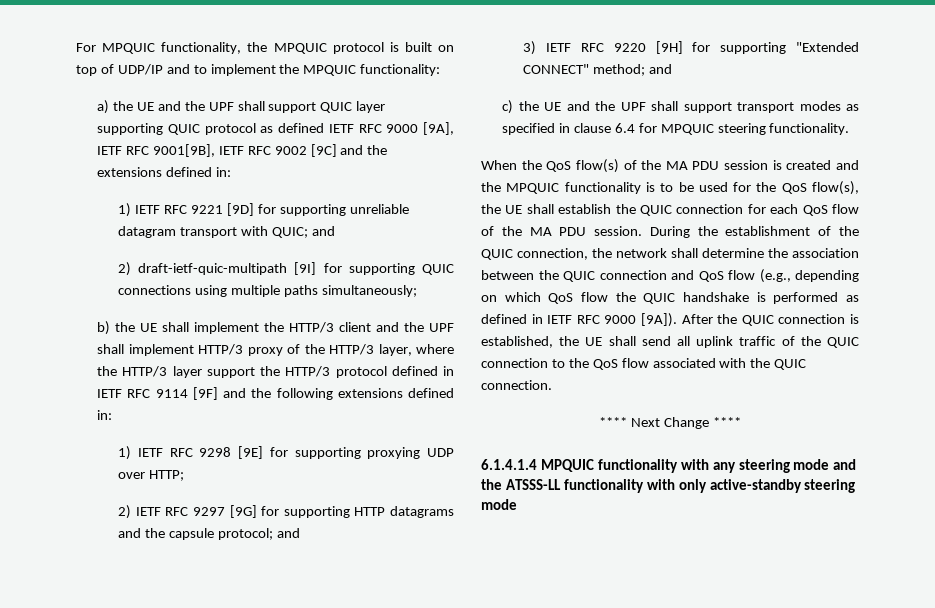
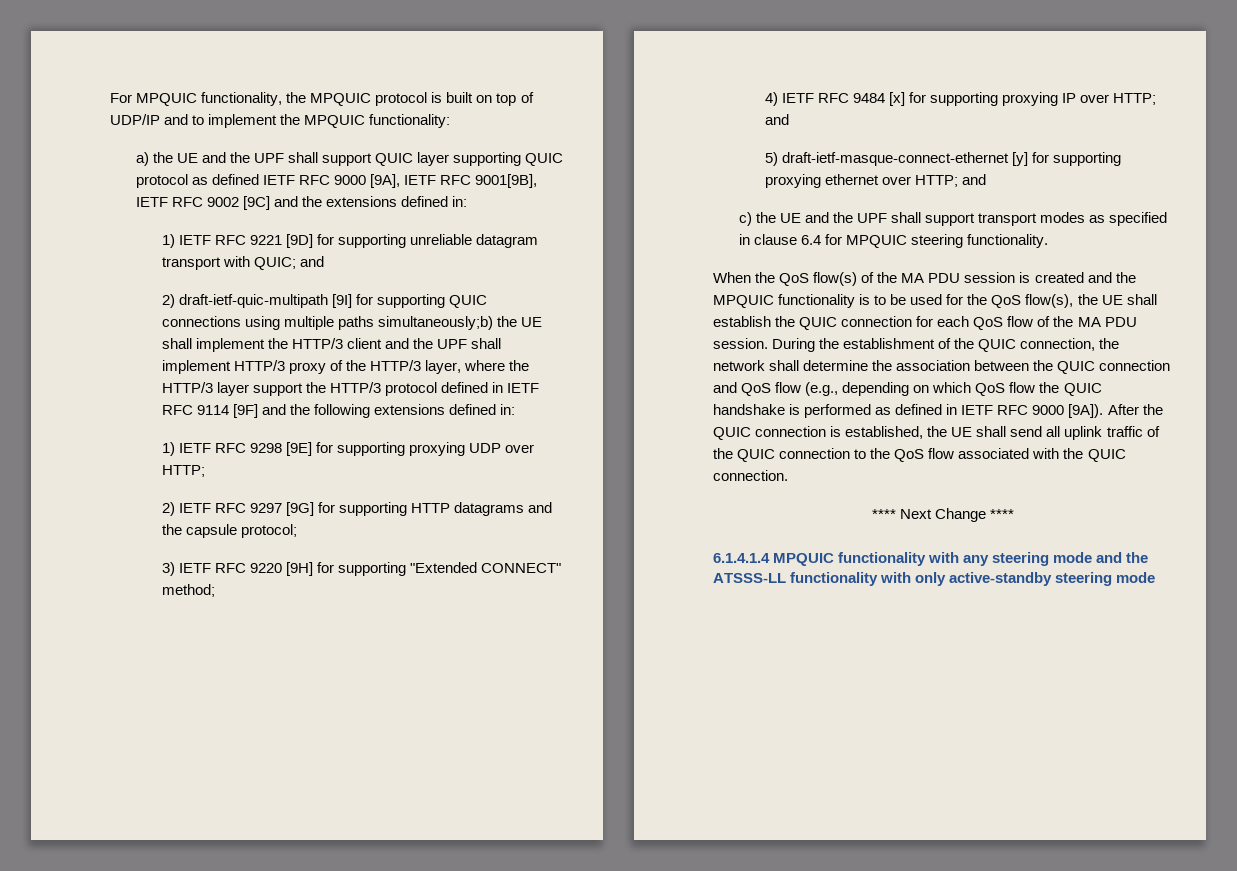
[321,285,417,297] [97,321,111,335] simultaneously; // b) -> [377,316,493,330] simultaneously;b)
[276,528,300,538] and -> (297, 531) none
(646, 70) none -> [764,92,1157,106] [764,114,789,125] [764,152,1121,166] [764,174,958,188] // 4) IETF RFC 9484 [x] for supporting proxying IP over HTTP; and // 5) draft-ietf-masque-connect-ethernet [y] for supporting proxying ethernet over HTTP;

